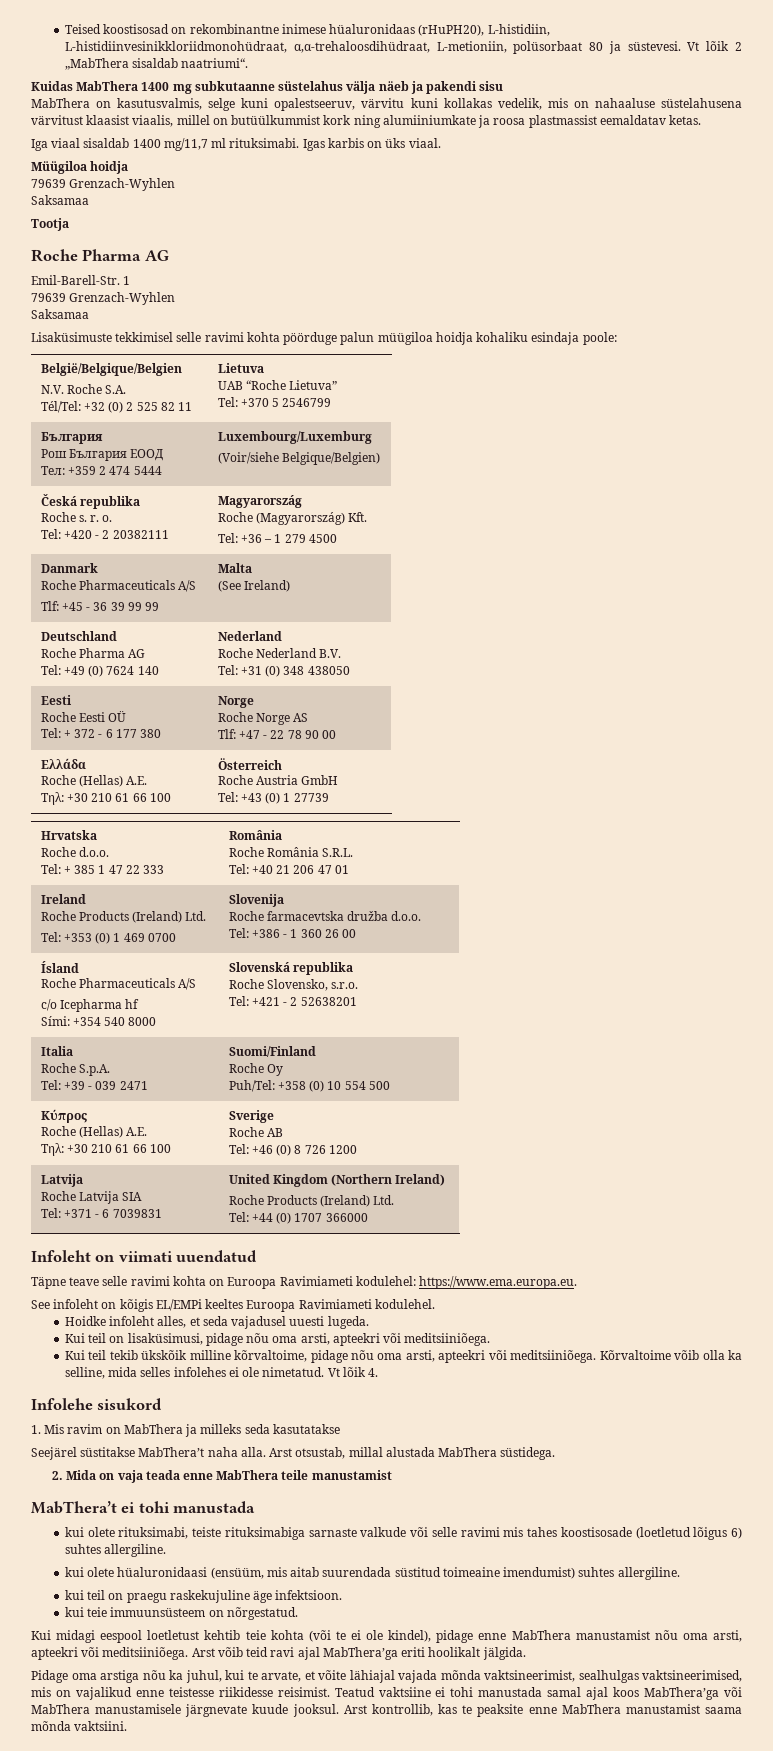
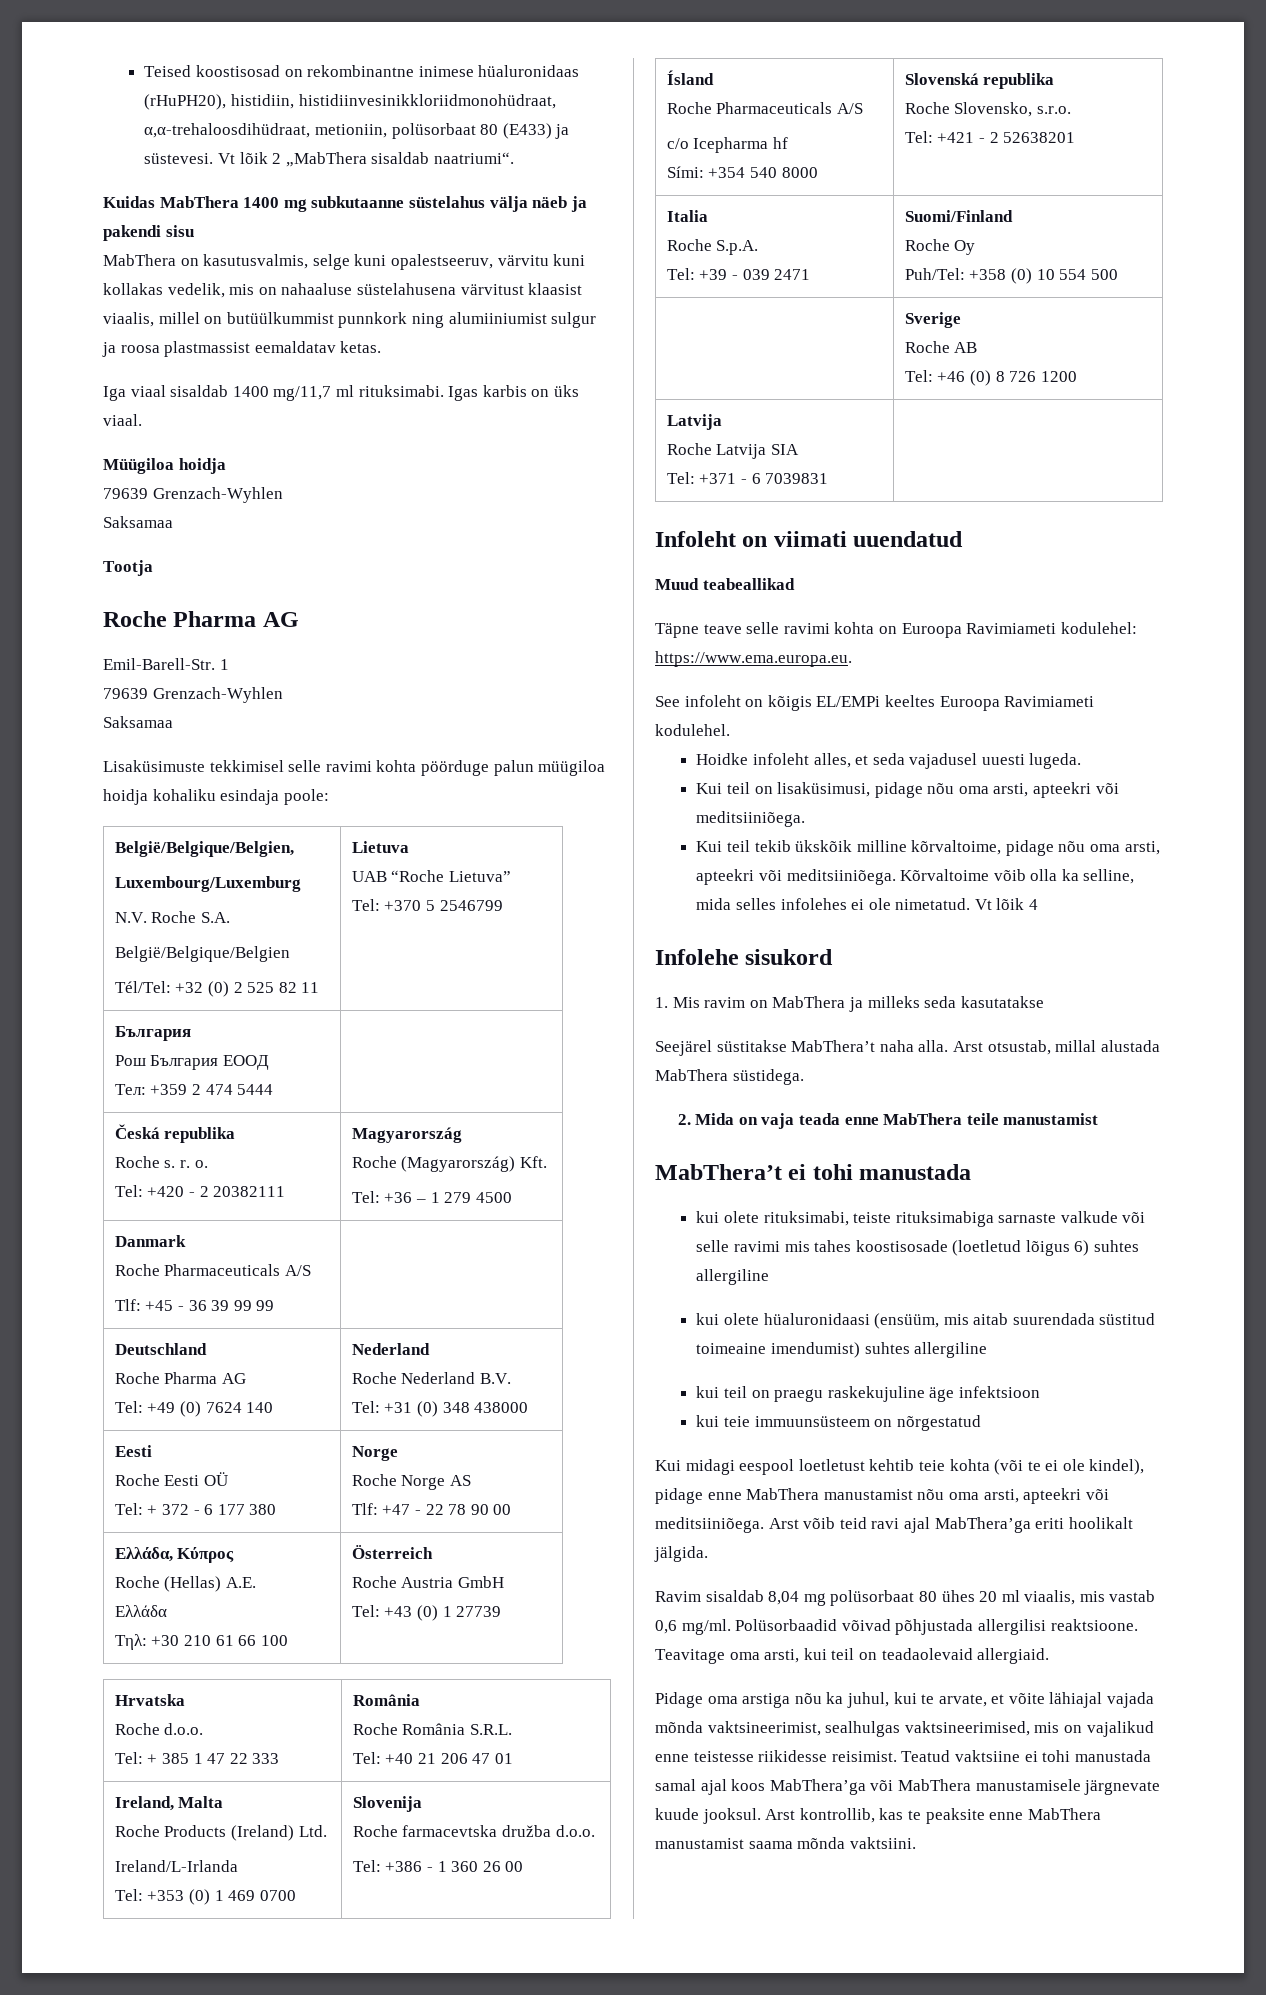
[487,24,550,36] [64,41,604,54] L-histidiin, L-histidiinvesinikkloriidmonohüdraat, α,α-trehaloosdihüdraat, L-metioniin, polüsorbaat 80 -> [230,94,556,109] [144,123,552,139] histidiin, histidiinvesinikkloriidmonohüdraat, α,α-trehaloosdihüdraat, metioniin, polüsorbaat 80 (E433)
[323,115,476,128] kork ning alumiiniumkate -> [338,312,597,328] punnkork ning alumiiniumist sulgur
[40,363,182,376] België/Belgique/Belgien -> [114,841,294,857] [114,876,301,892] België/Belgique/Belgien, // Luxembourg/Luxemburg
(127, 389) none -> [114,946,290,962] // België/Belgique/Belgien
[217,431,372,444] [217,452,380,465] Luxembourg/Luxemburg // (Voir/siehe Belgique/Belgien) -> (274, 1089) none
[217,563,252,573] [217,580,290,592] Malta // (See Ireland) -> (275, 1305) none
[307,666,350,675] 438050 -> [474,1402,529,1413] 438000
[40,758,86,769] [40,775,148,787] Ελλάδα // Roche (Hellas) A.E. -> [114,1547,235,1563] [114,1576,256,1592] [114,1605,167,1617] Ελλάδα, Kύπρος // Roche (Hellas) A.E. // Ελλάδα
[40,894,86,904] [40,911,207,923] Ireland // Roche Products (Ireland) Ltd. -> [114,1796,224,1811] [114,1825,327,1841] [114,1860,238,1872] Ireland, Malta // Roche Products (Ireland) Ltd. // Ireland/L-Irlanda
[40,1109,87,1123] [40,1126,148,1138] [40,1143,171,1156] Kύπρος // Roche (Hellas) A.E. // Τηλ: +30 210 61 66 100 -> (1118, 274) none
[228,1174,446,1187] [228,1195,395,1207] [228,1212,368,1224] United Kingdom (Northern Ireland) // Roche Products (Ireland) Ltd. // Tel: +44 (0) 1707 366000 -> (829, 478) none
(258, 1256) none -> [655,578,795,590] // Muud teabeallikad
[368,1368,379,1377] 4. -> [1029,899,1039,910] 4
[104,1544,167,1557] allergiline. -> [696,1269,770,1285] allergiline
[617,1567,680,1580] allergiline. -> [914,1342,988,1358] allergiline
[275,1590,343,1600] infektsioon. -> [958,1386,1040,1398] infektsioon
[226,1607,298,1620] nõrgestatud. -> [896,1415,981,1431] nõrgestatud
(526, 1653) none -> [655,1590,1156,1606] [655,1619,1138,1635] [655,1648,1050,1664] // Ravim sisaldab 8,04 mg polüsorbaat 80 ühes 20 ml viaalis, mis vastab 0,6 mg/ml. Polüsorbaadid võivad põhjustada allergilisi reaktsioone. Teavitage oma arsti, kui teil on teadaolevaid allergiaid.

